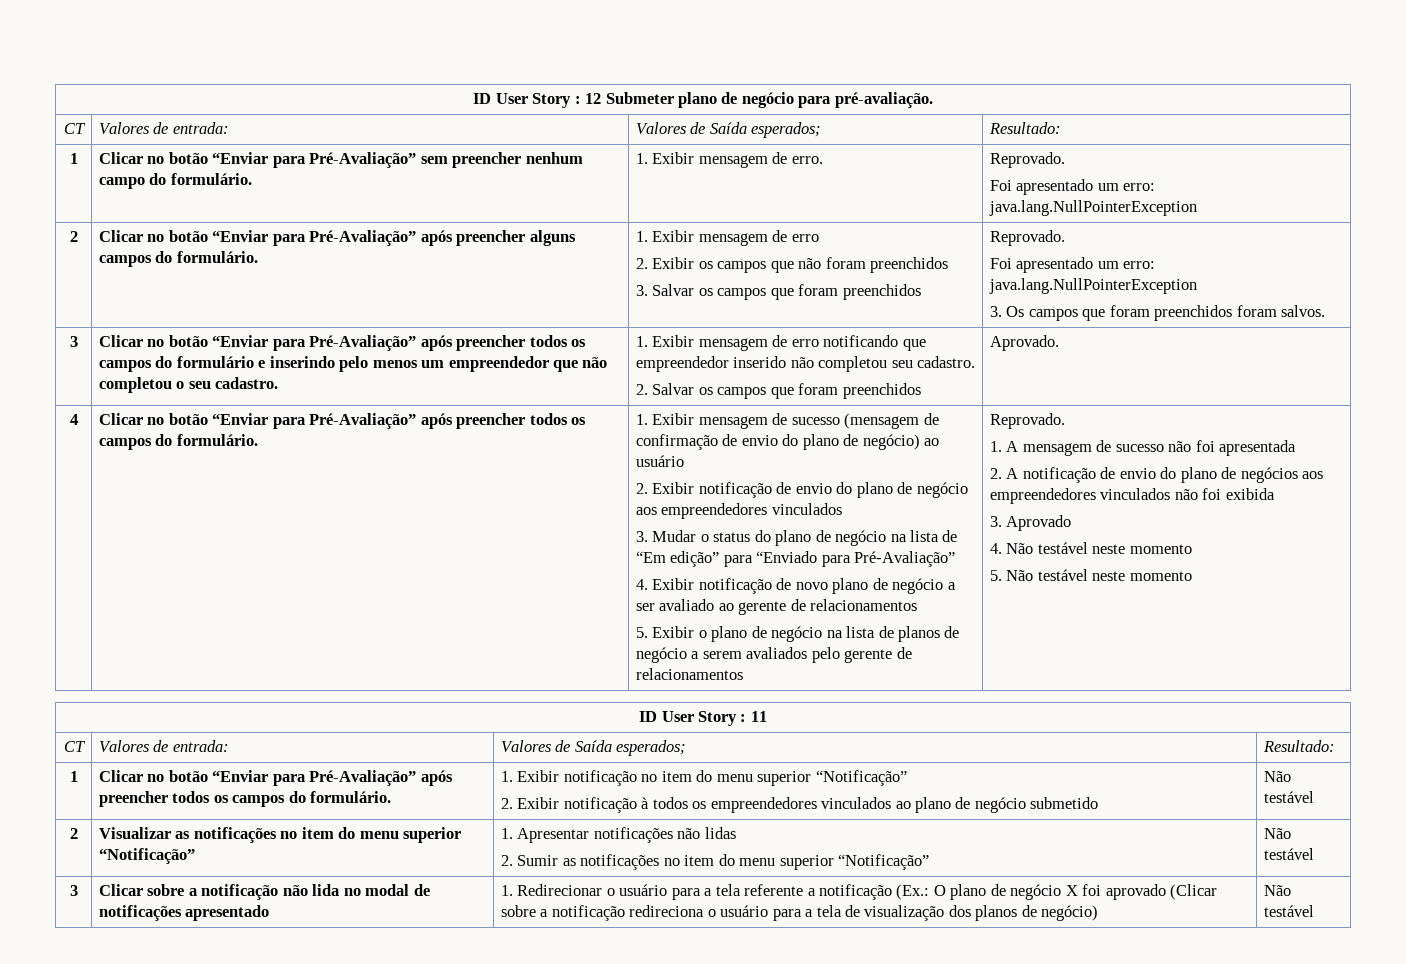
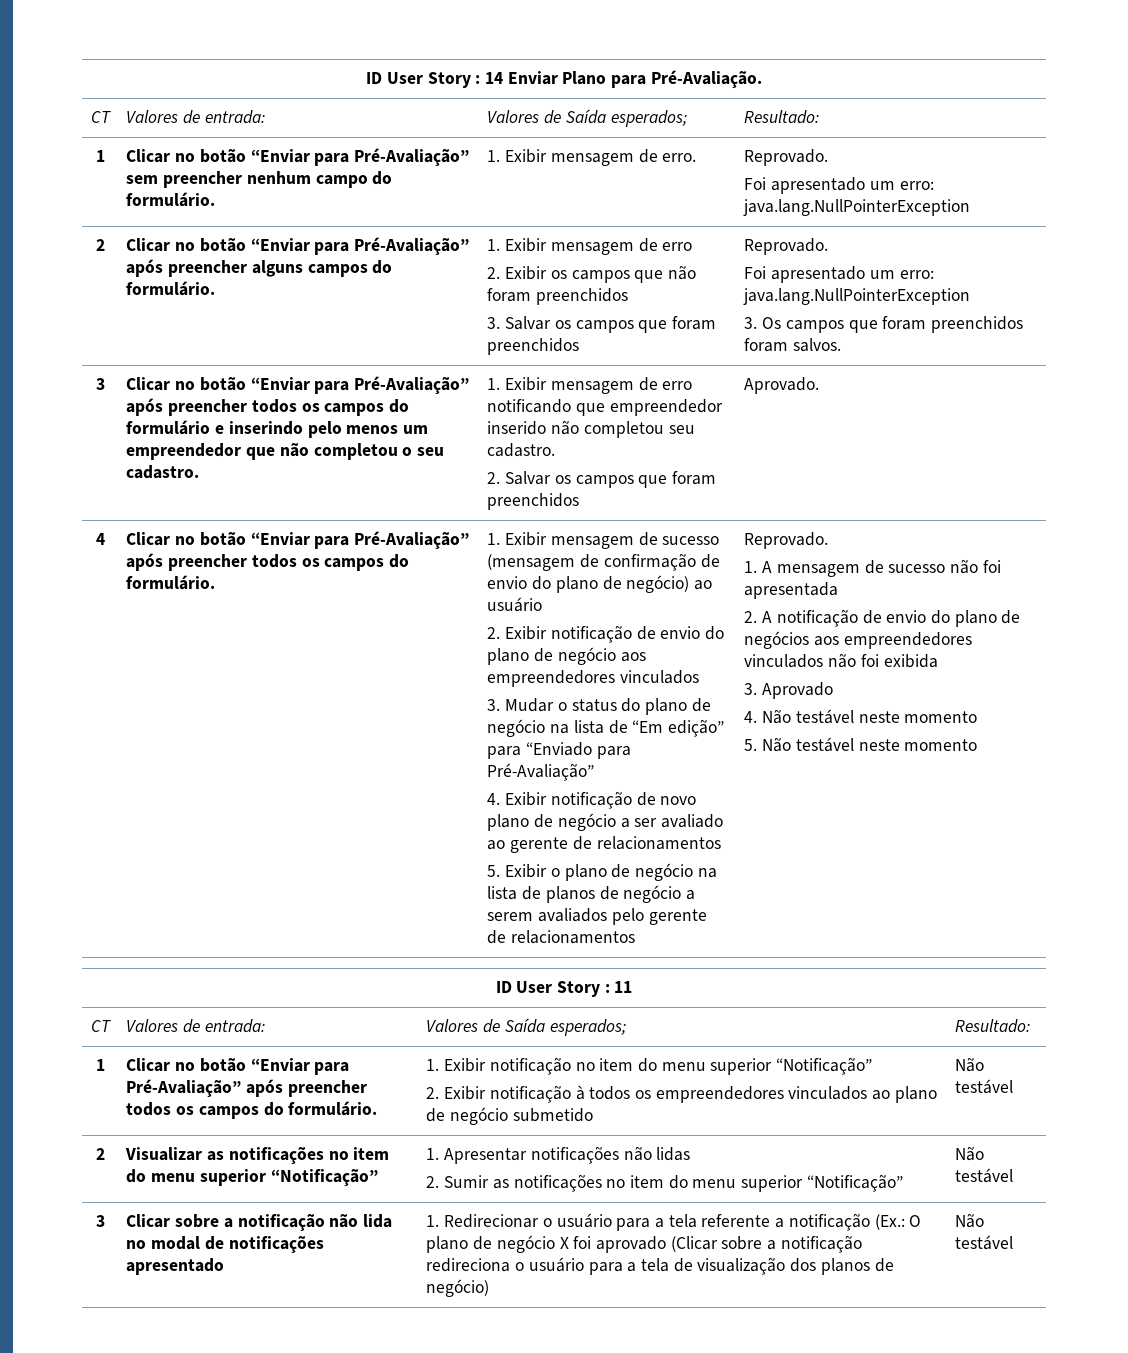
[473,92,933,108] ID User Story : 12 Submeter plano de negócio para pré-avaliação. -> [366,70,762,89] ID User Story : 14 Enviar Plano para Pré-Avaliação.

